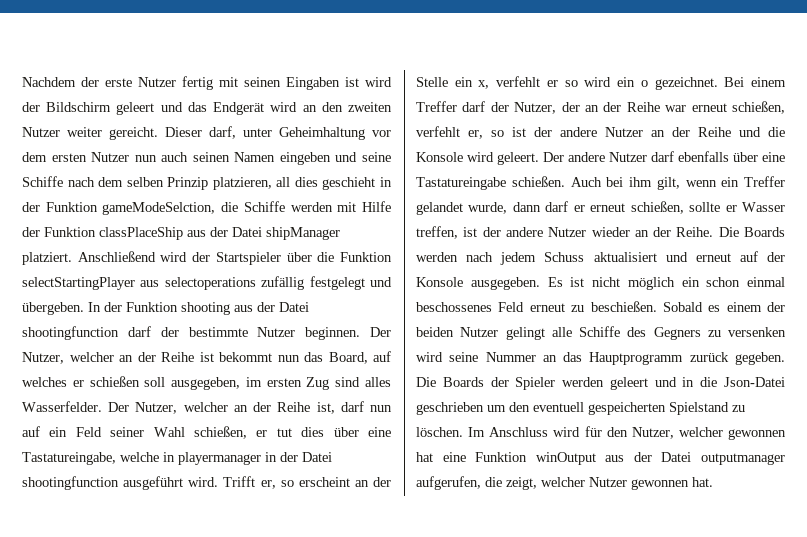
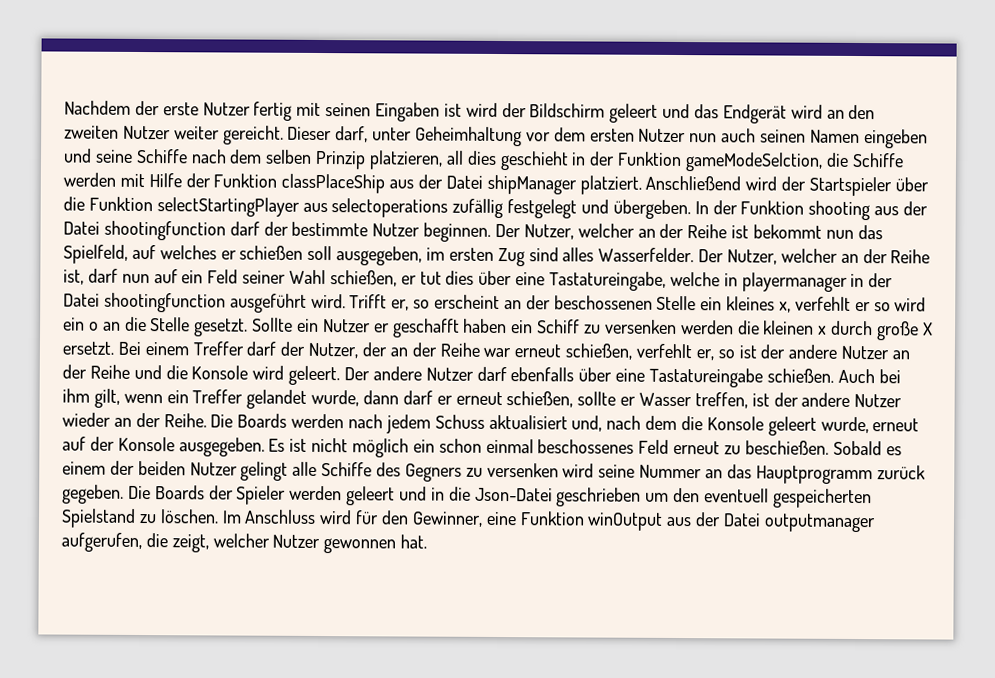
[328,352,368,364] Board, -> [63,244,128,264] Spielfeld,
(391, 482) none -> [553,295,653,310] beschossenen
(473, 82) none -> [726,296,776,311] kleines
[654,77,718,90] gezeichnet. -> [102,316,933,341] [62,341,114,355] an die Stelle gesetzt. Sollte ein Nutzer er geschafft haben ein Schiff zu versenken werden die kleinen x durch große X ersetzt.
[665,252,688,262] und -> [571,415,869,436] und, nach dem die Konsole geleert wurde,
[631,427,786,440] [416,452,433,462] Nutzer, welcher gewonnen hat -> [411,511,483,527] Gewinner,

